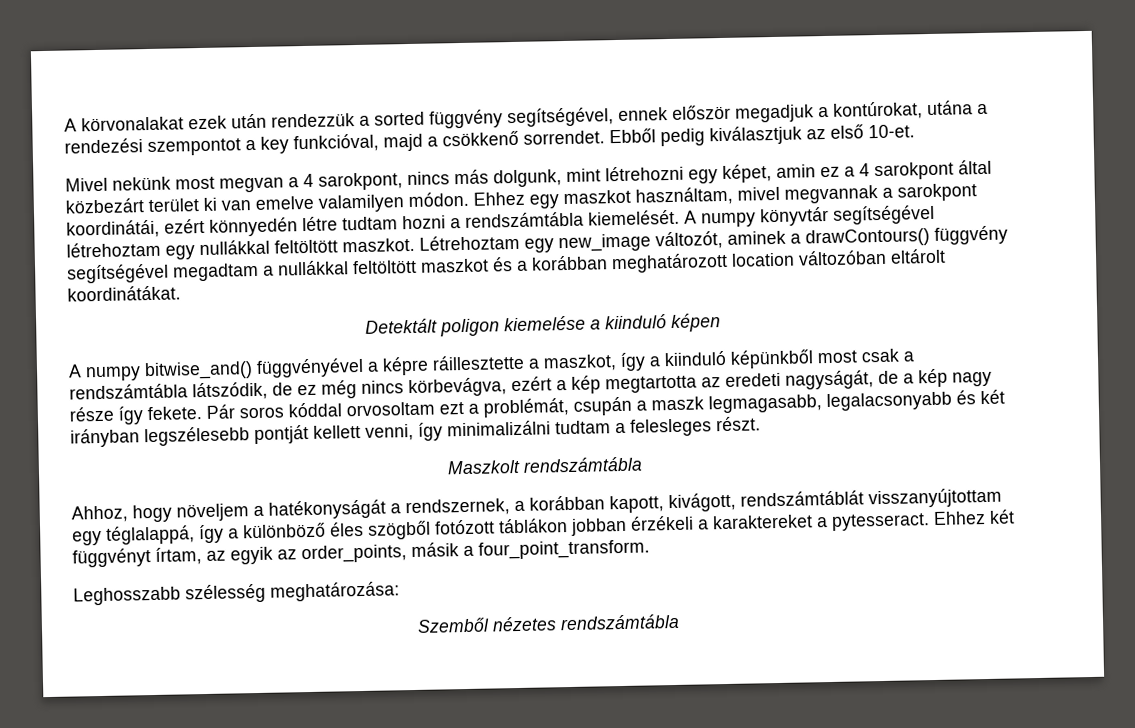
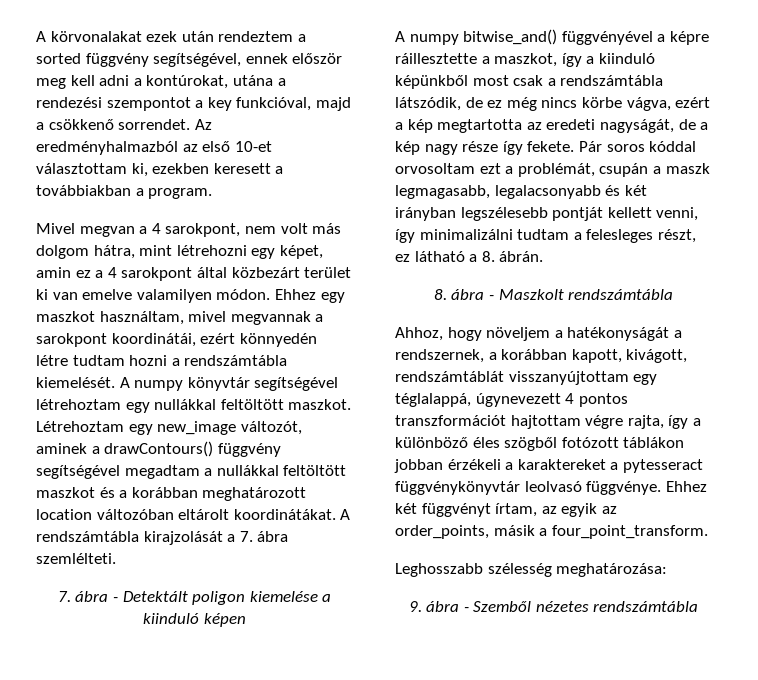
[271,113,355,128] rendezzük -> [218,31,294,42] rendeztem
[735,104,814,123] megadjuk -> [36,75,130,89] meg kell adni
[609,124,915,147] Ebből pedig kiválasztjuk az első 10-et. -> [194,119,212,130] [36,141,272,155] [36,163,284,177] [36,185,213,199] Az eredményhalmazból az első 10-et választottam ki, ezekben keresett a továbbiakban a program.
[112,176,215,191] nekünk most -> (75, 228) none
[407,169,562,188] nincs más dolgunk, -> [244,223,342,234] [36,245,135,259] nem volt más dolgom hátra,
(181, 293) // -> [340,509,351,520] [36,531,289,545] [36,553,116,564] [57,591,118,602] A rendszámtábla kirajzolását a 7. ábra szemlélteti. // 7. ábra -
[408,377,507,398] körbevágva, -> [581,97,671,111] körbe vágva,
[716,416,761,432] részt. // -> [657,229,696,243] [395,251,544,262] [433,289,494,300] részt, ez látható a 8. ábrán. // 8. ábra -
(195, 535) none -> [475,393,628,407] [395,415,664,429] úgynevezett 4 pontos transzformációt hajtottam végre rajta,
[831,513,930,531] pytesseract. -> [622,459,703,473] [395,481,662,495] pytesseract függvénykönyvtár leolvasó függvénye.
(400, 591) none -> [408,601,469,612] 9. ábra -

